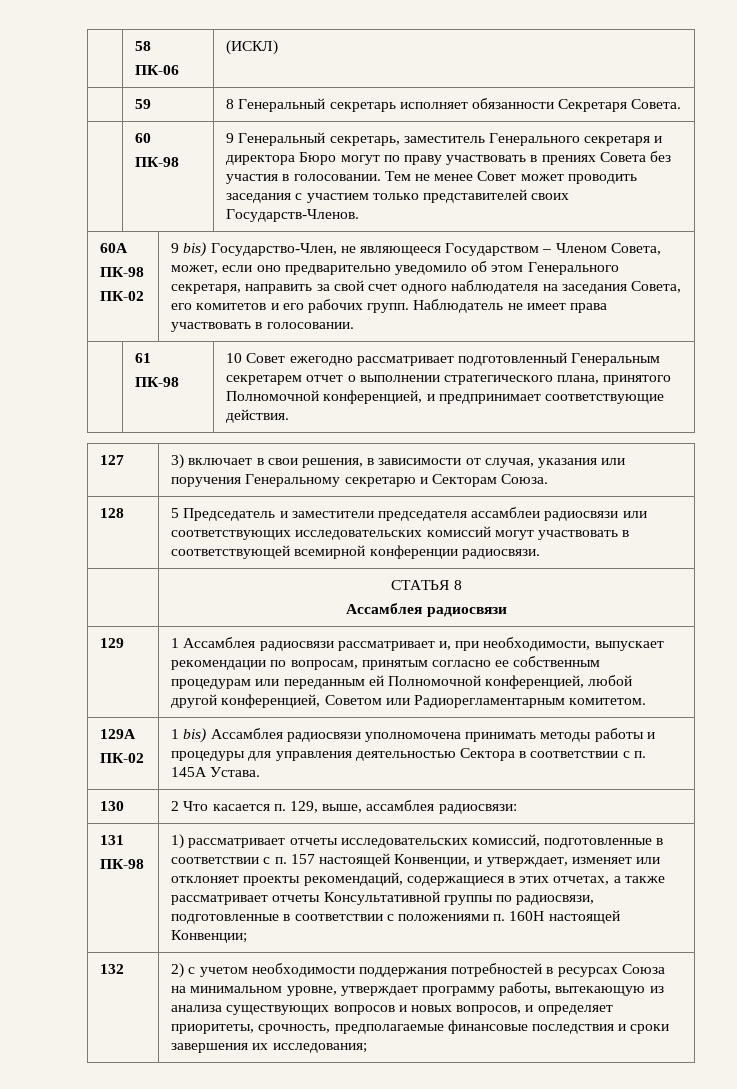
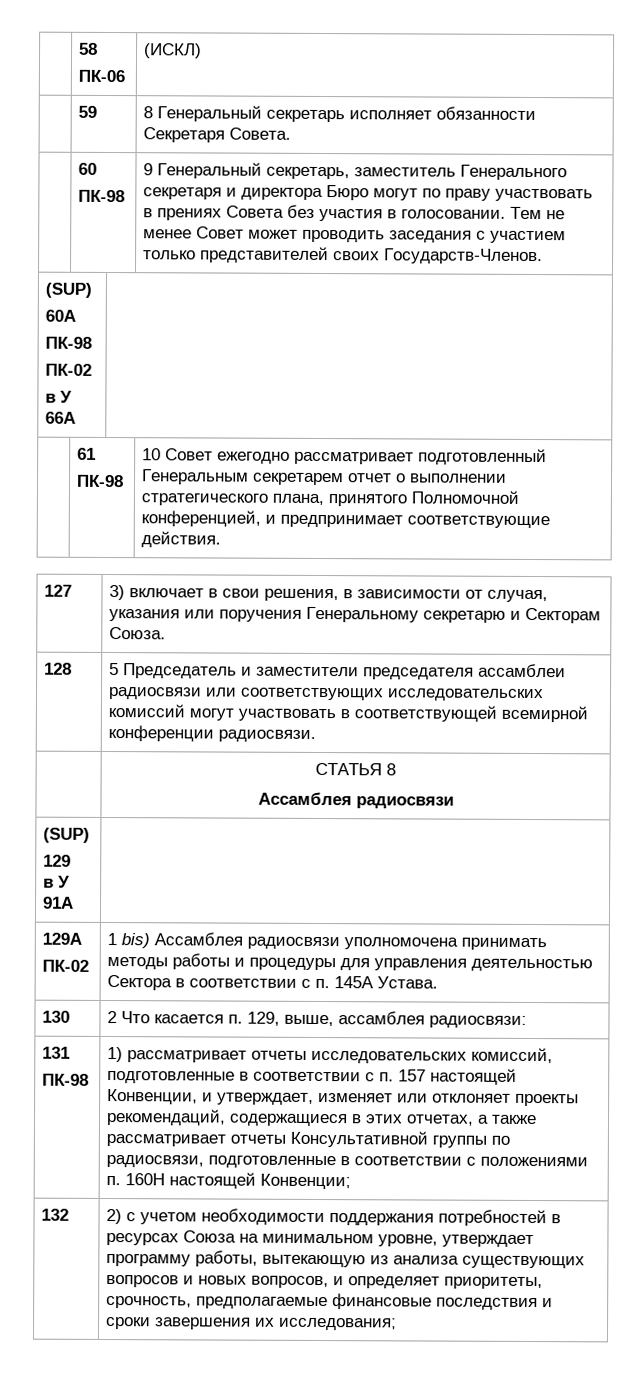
(360, 215) none -> [45,282,93,298] (SUP) //
[171,242,661,257] [171,261,619,275] [171,280,681,294] [171,299,607,313] [171,322,354,332] | 9 bis) Государство-Член, не являющееся Государством – Членом Совета, может, если оно предварительно уведомило об этом Генерального секретаря, направить за свой счет одного наблюдателя на заседания Совета, его комитетов и его рабочих групп. Наблюдатель не имеет права участвовать в голосовании. -> [45,390,73,403] [45,411,77,424] // в У 66A |
(507, 612) none -> [43,827,91,843] (SUP) //
[171,637,664,651] [171,656,601,670] [171,675,633,689] [171,694,647,708] | 1 Ассамблея радиосвязи рассматривает и, при необходимости, выпускает рекомендации по вопросам, принятым согласно ее собственным процедурам или переданным ей Полномочной конференцией, любой другой конференцией, Советом или Радиорегламентарным комитетом. -> [43,875,71,888] [42,896,75,909] // в У 91A |

